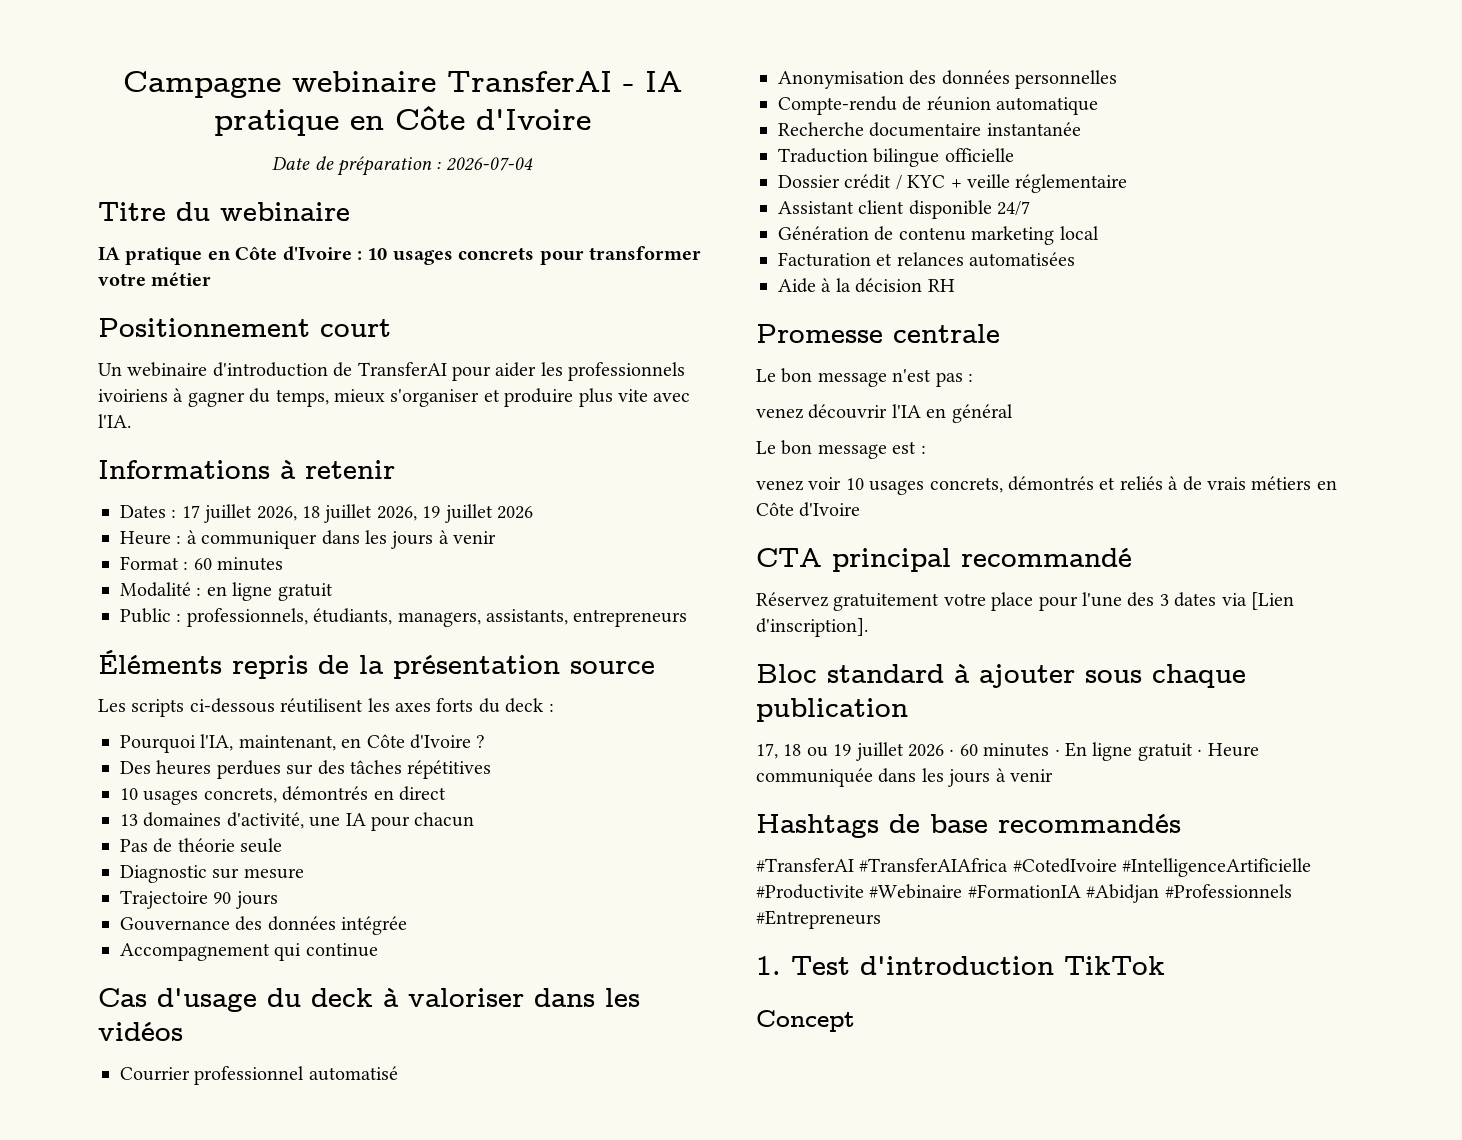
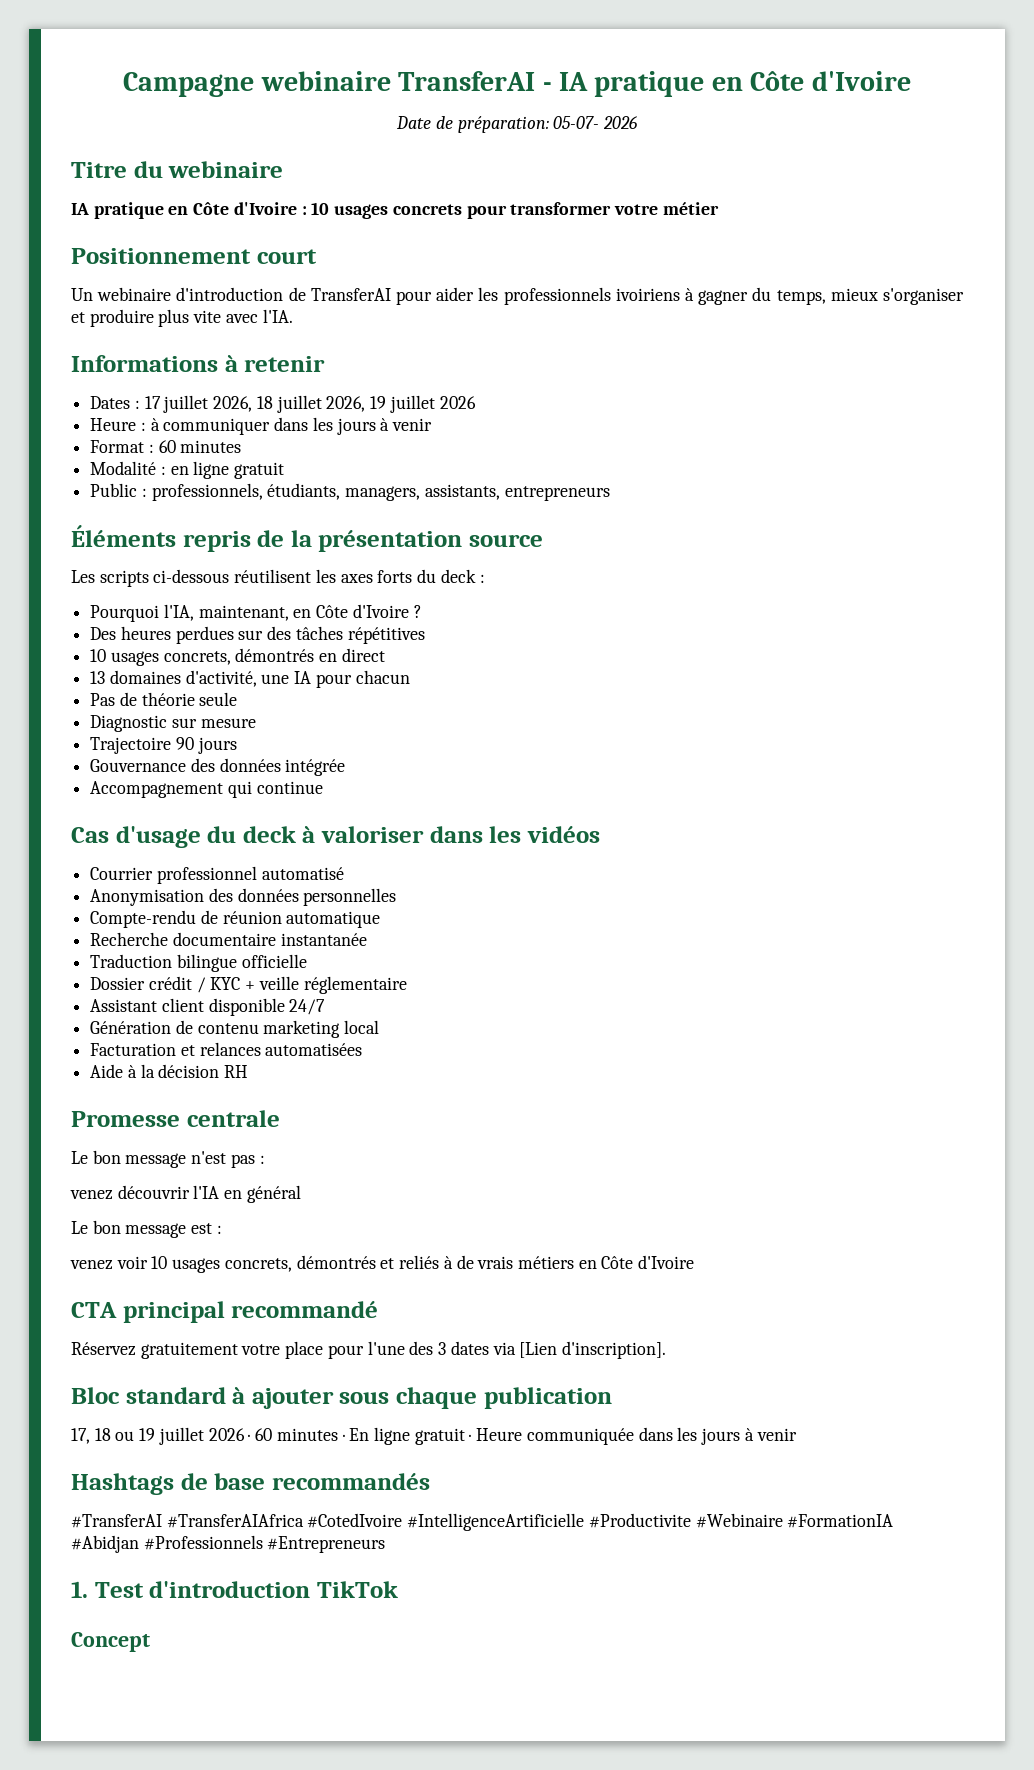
[337,156,533,176] préparation : 2026-07-04 -> [457,116,637,133] préparation: 05-07- 2026

